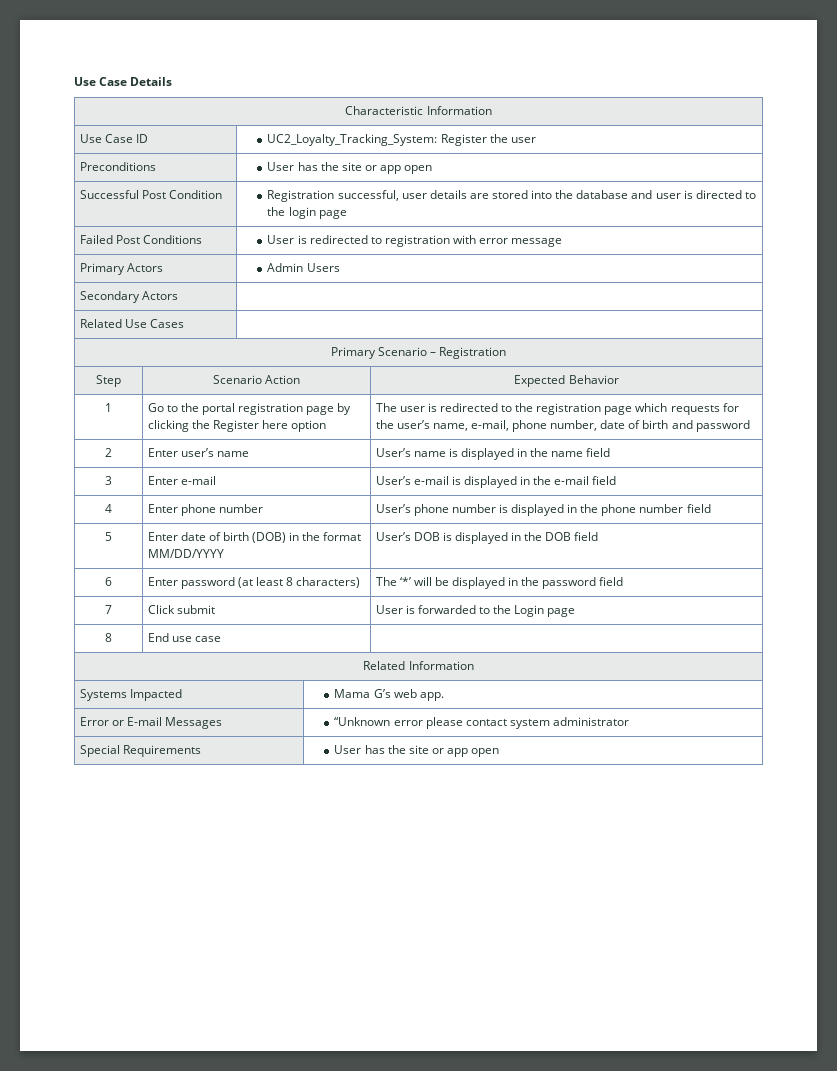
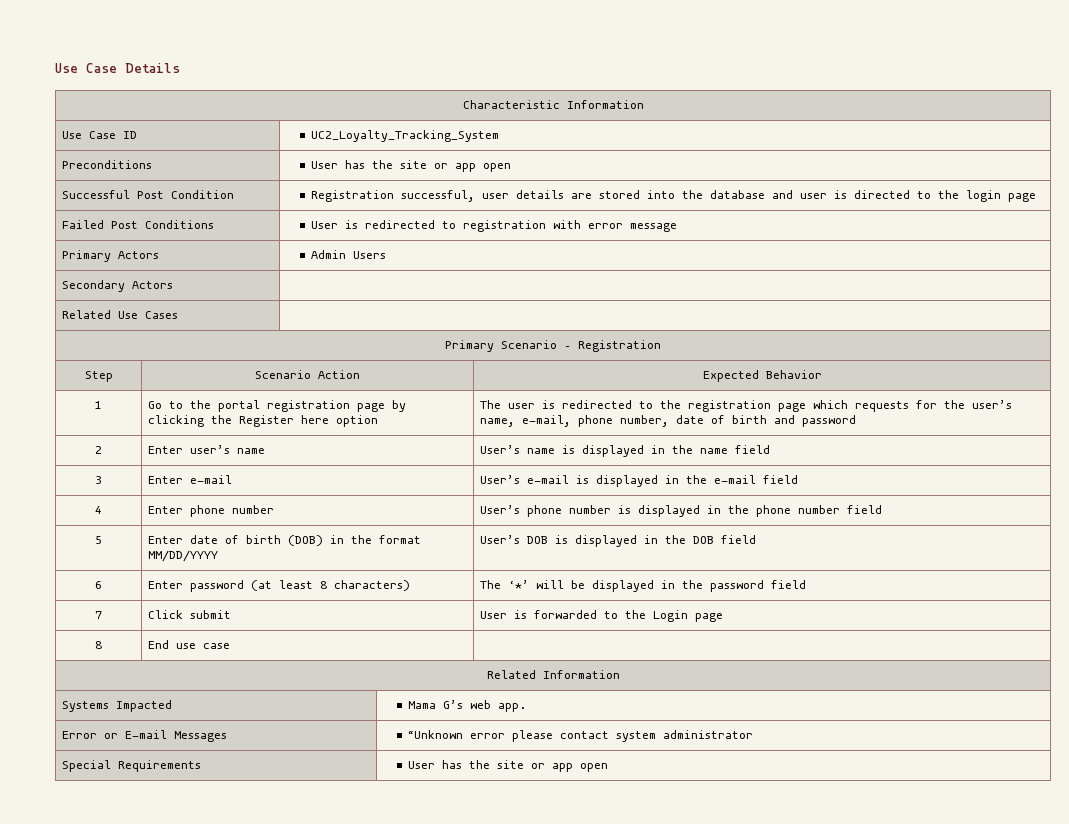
[267,134,536,146] UC2_Loyalty_Tracking_System: Register the user -> [310,130,499,142] UC2_Loyalty_Tracking_System

